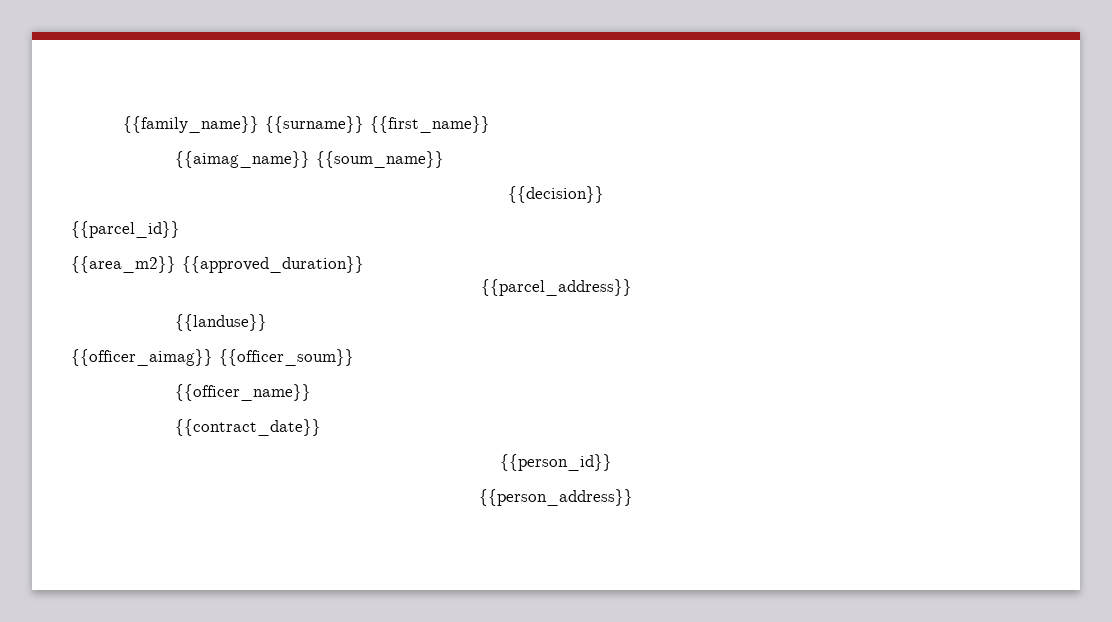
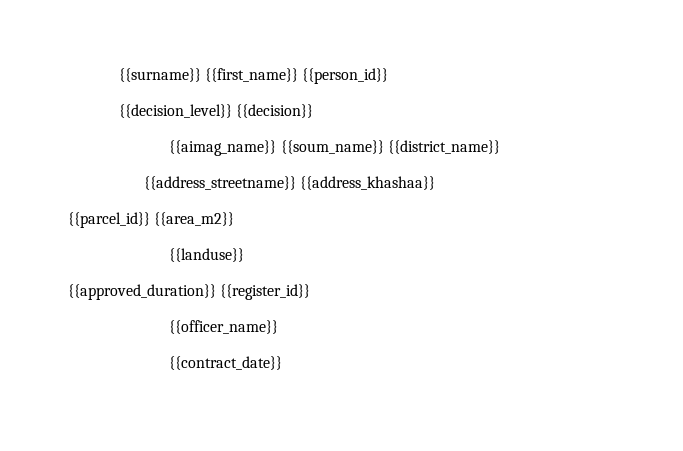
[123,116,260,133] {{family_name}} -> (118, 75) none
(491, 124) none -> [302,68,389,84] [118,104,313,118] {{person_id}} // {{decision_level}} {{decision}}
[508,186,604,203] // {{decision}} -> [387,140,500,154] [144,176,436,190] {{district_name}} // {{address_streetname}} {{address_khashaa}}
(180, 229) // -> (150, 220) none
[182,256,364,273] [480,279,632,296] {{approved_duration}} // {{parcel_address}} -> (235, 219) none
[71,349,354,366] {{officer_aimag}} {{officer_soum}} -> [68,284,311,300] {{approved_duration}} {{register_id}}
[500,454,612,471] [479,489,633,506] // {{person_id}} // {{person_address}} -> (283, 363) none

